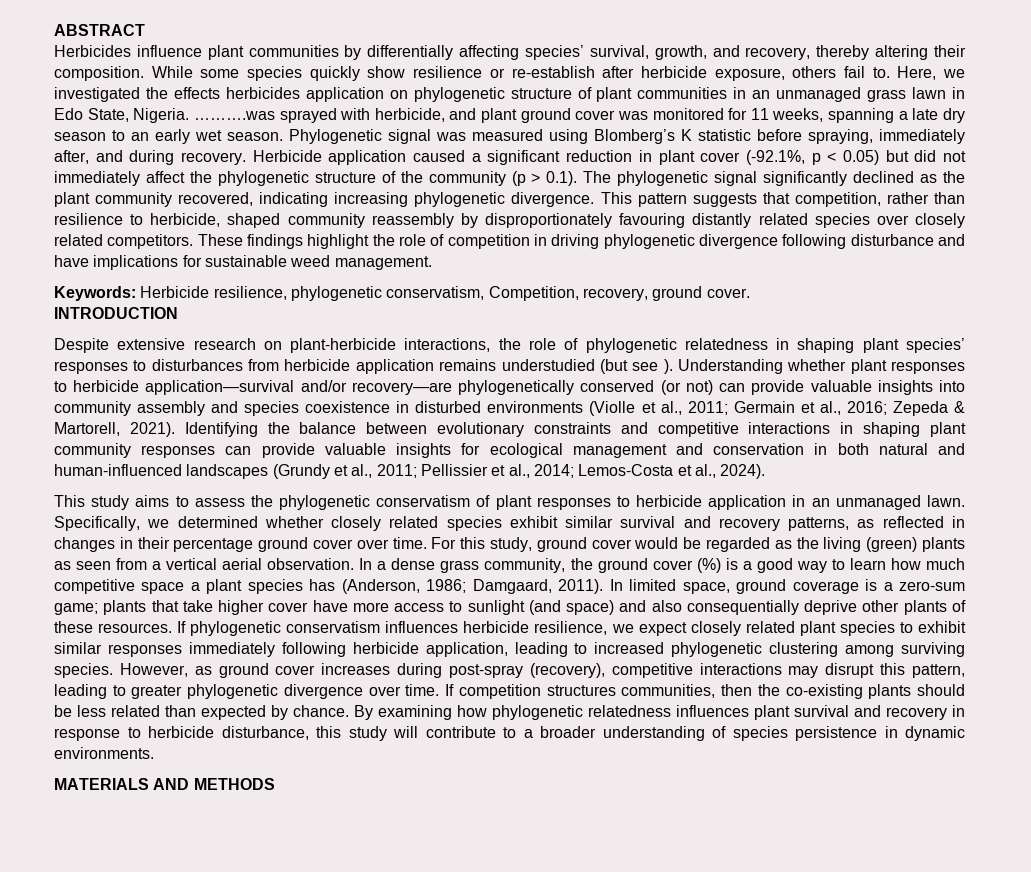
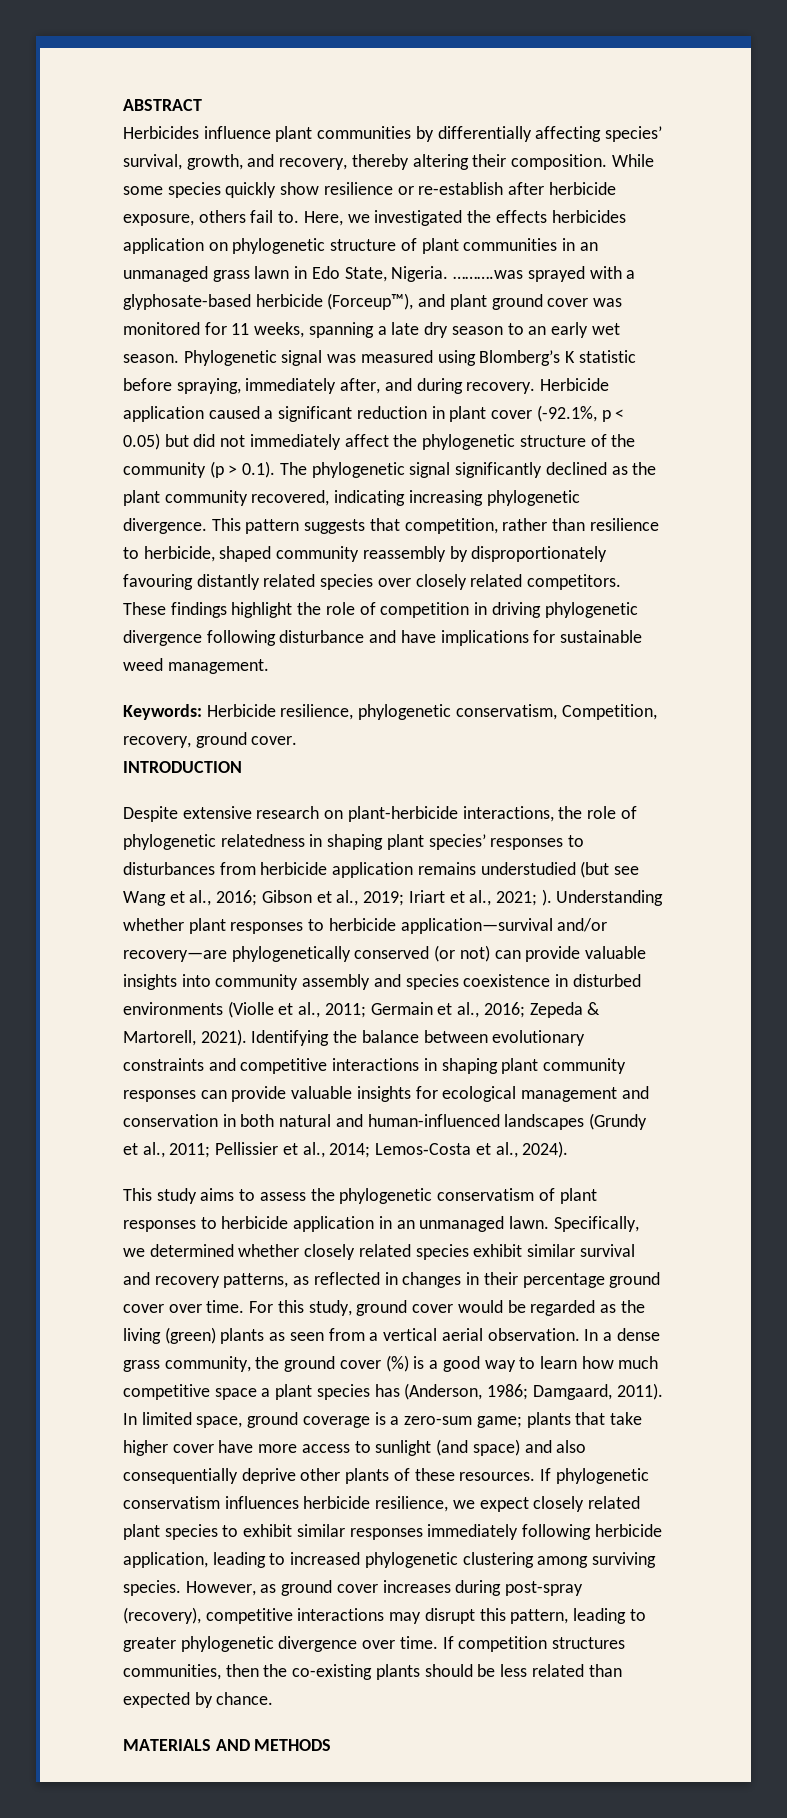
[374,108,445,122] herbicide, -> [626,270,636,279] [123,293,414,310] a glyphosate-based herbicide (Forceup™),
(659, 366) none -> [123,890,537,906] Wang et al., 2016; Gibson et al., 2019; Iriart et al., 2021;
[354,705,965,720] [54,726,965,741] [54,747,154,759] By examining how phylogenetic relatedness influences plant survival and recovery in response to herbicide disturbance, this study will contribute to a broader understanding of species persistence in dynamic environments. -> (274, 1698) none

